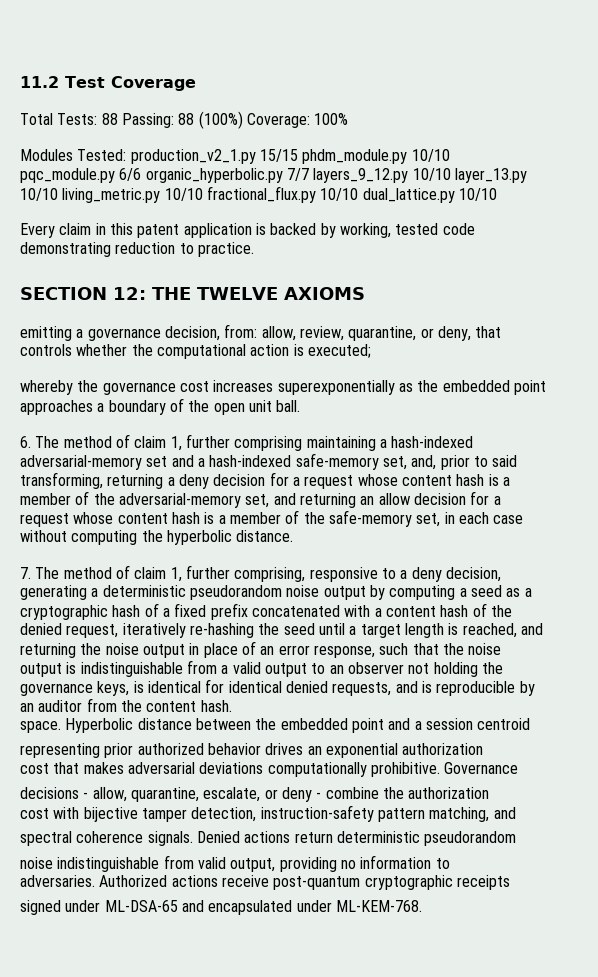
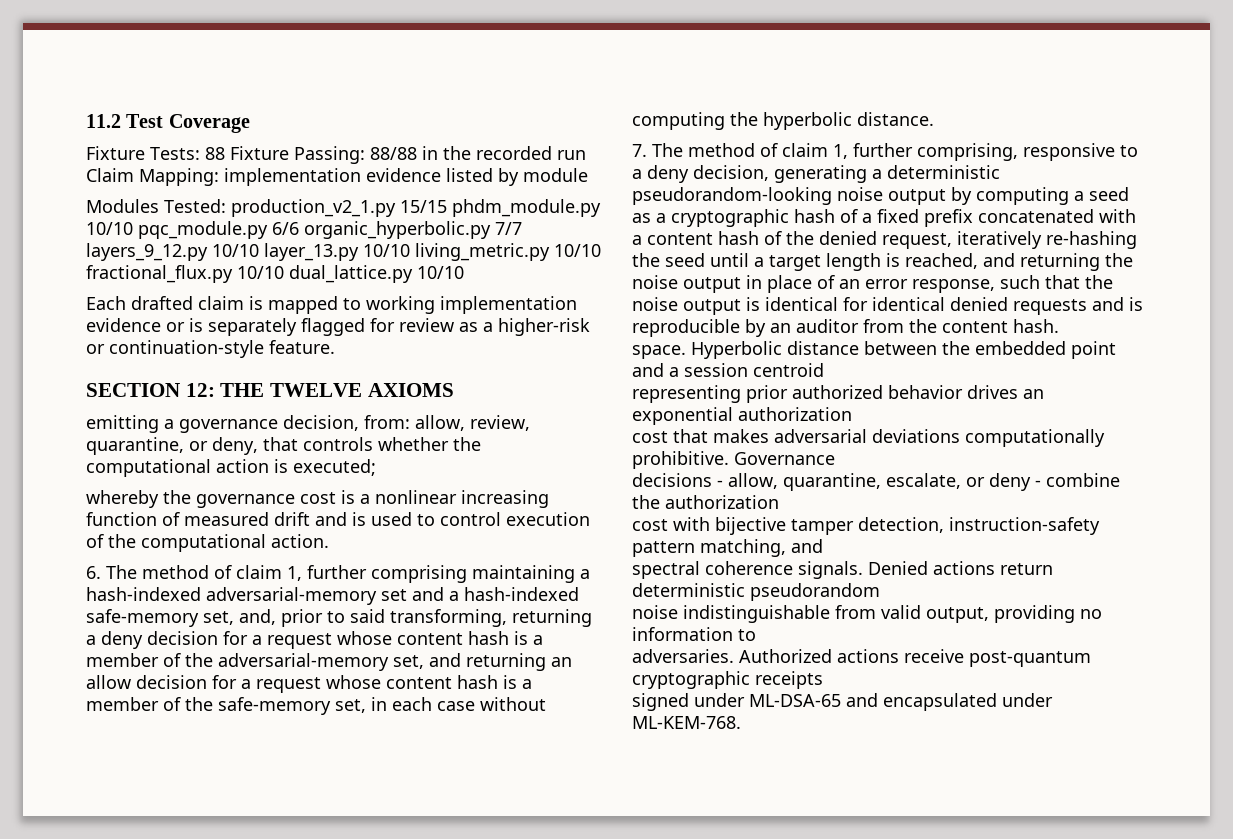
[20,113,53,125] Total -> [86,146,145,160] Fixture
[121,111,349,129] Passing: 88 (100%) Coverage: 100% -> [230,146,586,164] [86,168,588,186] Fixture Passing: 88/88 in the recorded run Claim Mapping: implementation evidence listed by module
[20,223,475,238] [20,242,254,257] Every claim in this patent application is backed by working, tested code demonstrating reduction to practice. -> [86,296,577,314] [86,318,590,336] [86,340,335,358] Each drafted claim is mapped to working implementation evidence or is separately flagged for review as a higher-risk or continuation-style feature.
[213,380,546,395] [20,398,301,415] increases superexponentially as the embedded point approaches a boundary of the open unit ball. -> [341,490,549,508] [86,512,590,526] [86,534,329,552] is a nonlinear increasing function of measured drift and is used to control execution of the computational action.
[189,585,282,600] pseudorandom -> [632,187,832,205] pseudorandom-looking
[80,660,503,677] [20,681,144,696] indistinguishable from a valid output to an observer not holding the governance keys, is -> (760, 304) none
[332,682,392,696] requests, -> [1013,299,1087,315] requests

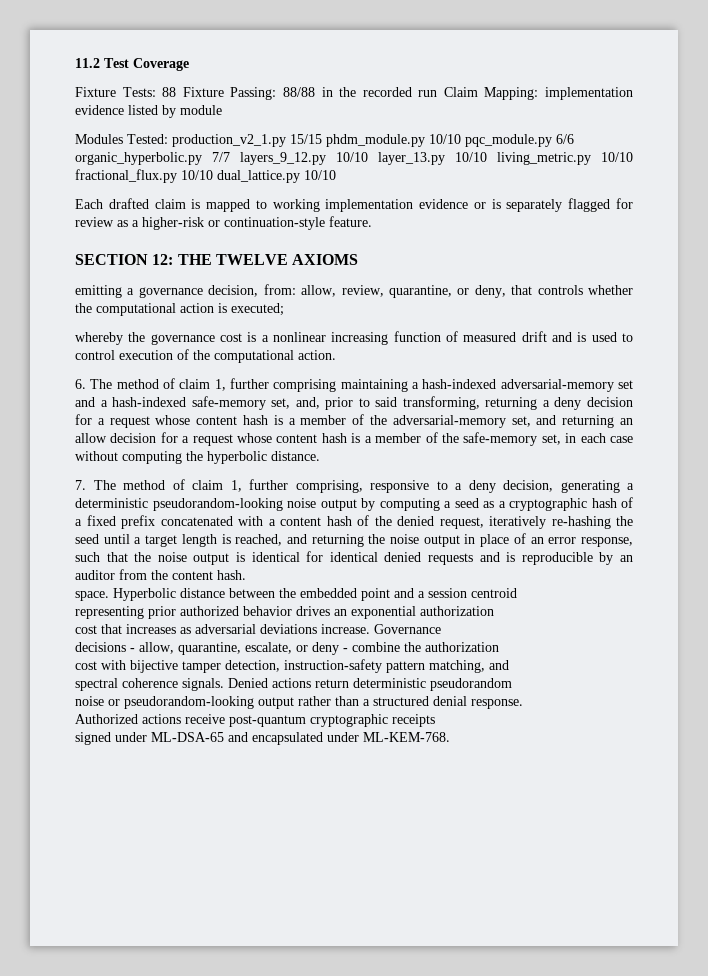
[713,429,1105,447] [632,451,729,469] makes adversarial deviations computationally prohibitive. -> [126,624,370,634] increases as adversarial deviations increase.
[683,605,1102,623] [632,627,756,641] [632,649,734,663] indistinguishable from valid output, providing no information to // adversaries. -> [108,696,523,709] or pseudorandom-looking output rather than a structured denial response. //

